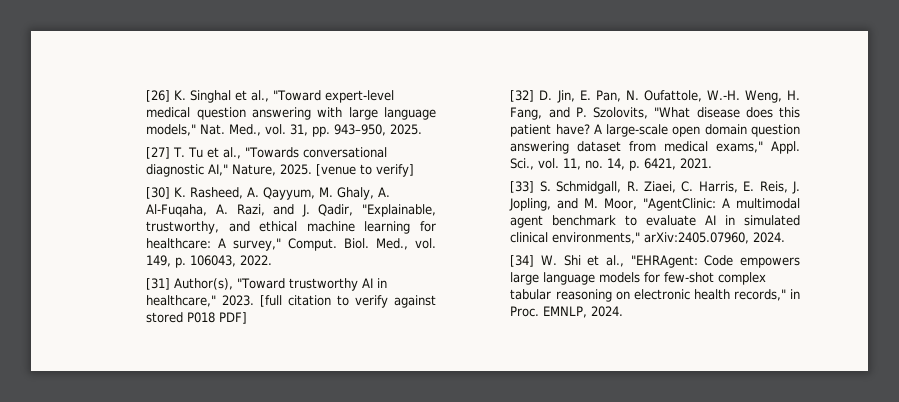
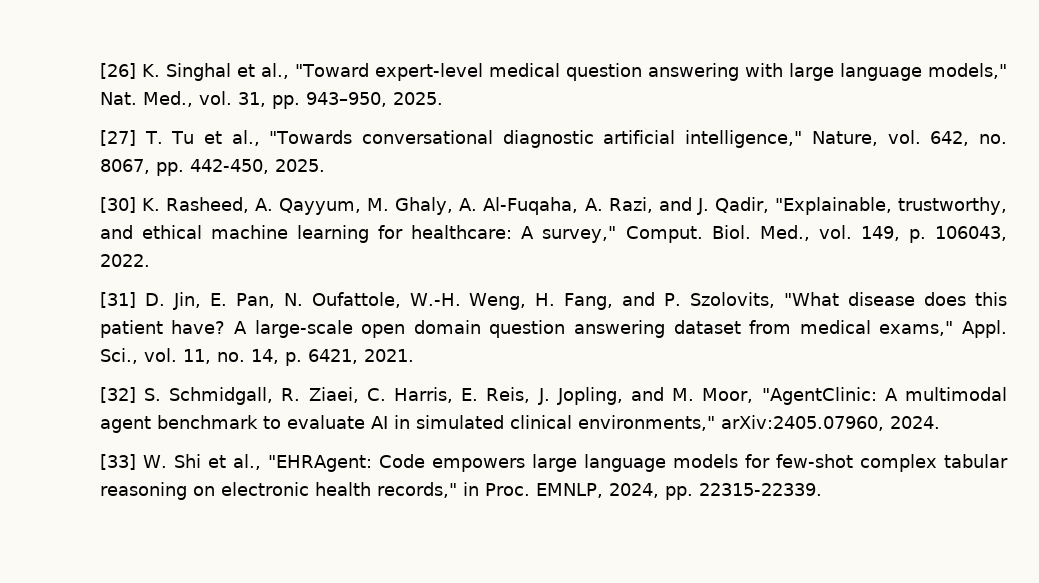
[208,164,415,177] AI," Nature, 2025. [venue to verify] -> [603,130,1007,148] [99,159,325,176] artificial intelligence," Nature, vol. 642, no. 8067, pp. 442-450, 2025.
[174,278,388,291] [146,295,436,308] [146,312,248,324] [510,90,535,102] Author(s), "Toward trustworthy AI in healthcare," 2023. [full citation to verify against stored P018 PDF] // [32] -> (136, 300) none
[510,181,535,193] [33] -> [99,387,136,403] [32]
[510,255,535,267] [34] -> [99,454,136,470] [33]
[591,306,624,317] 2024. -> [608,483,822,500] 2024, pp. 22315-22339.

